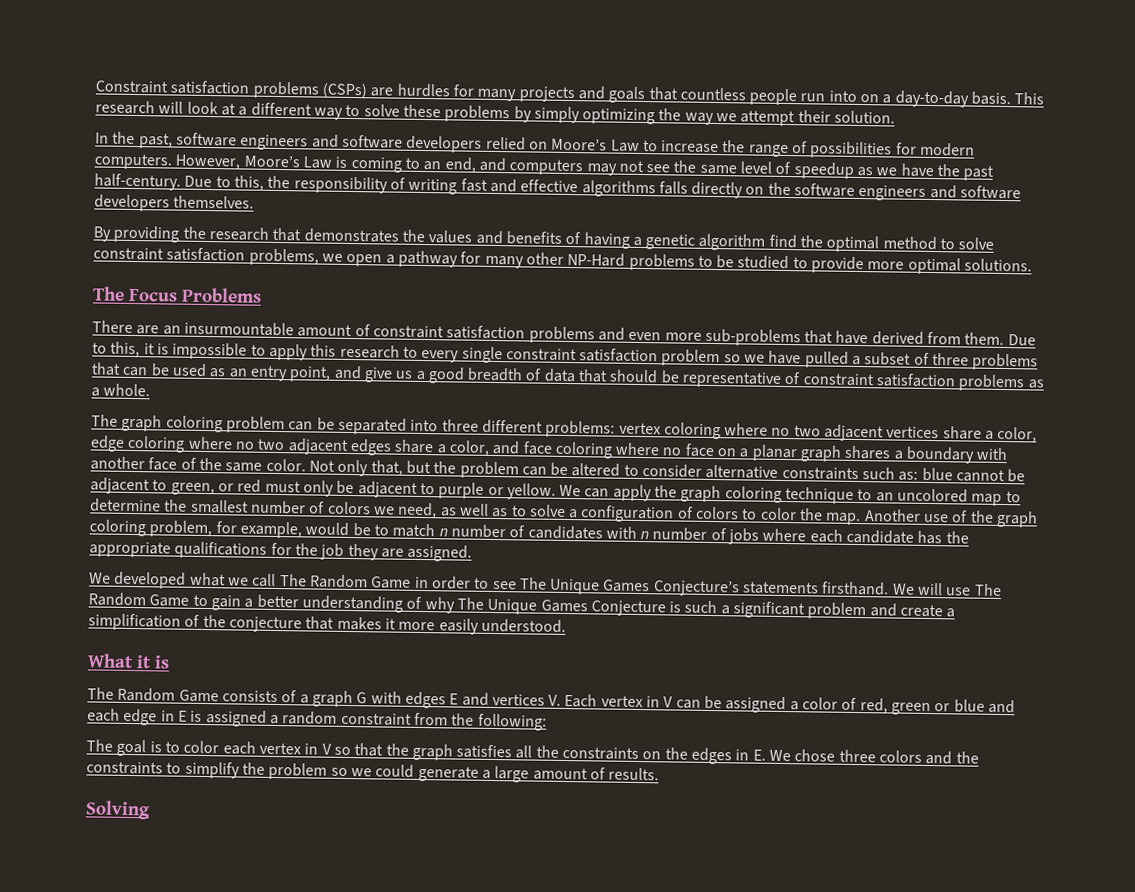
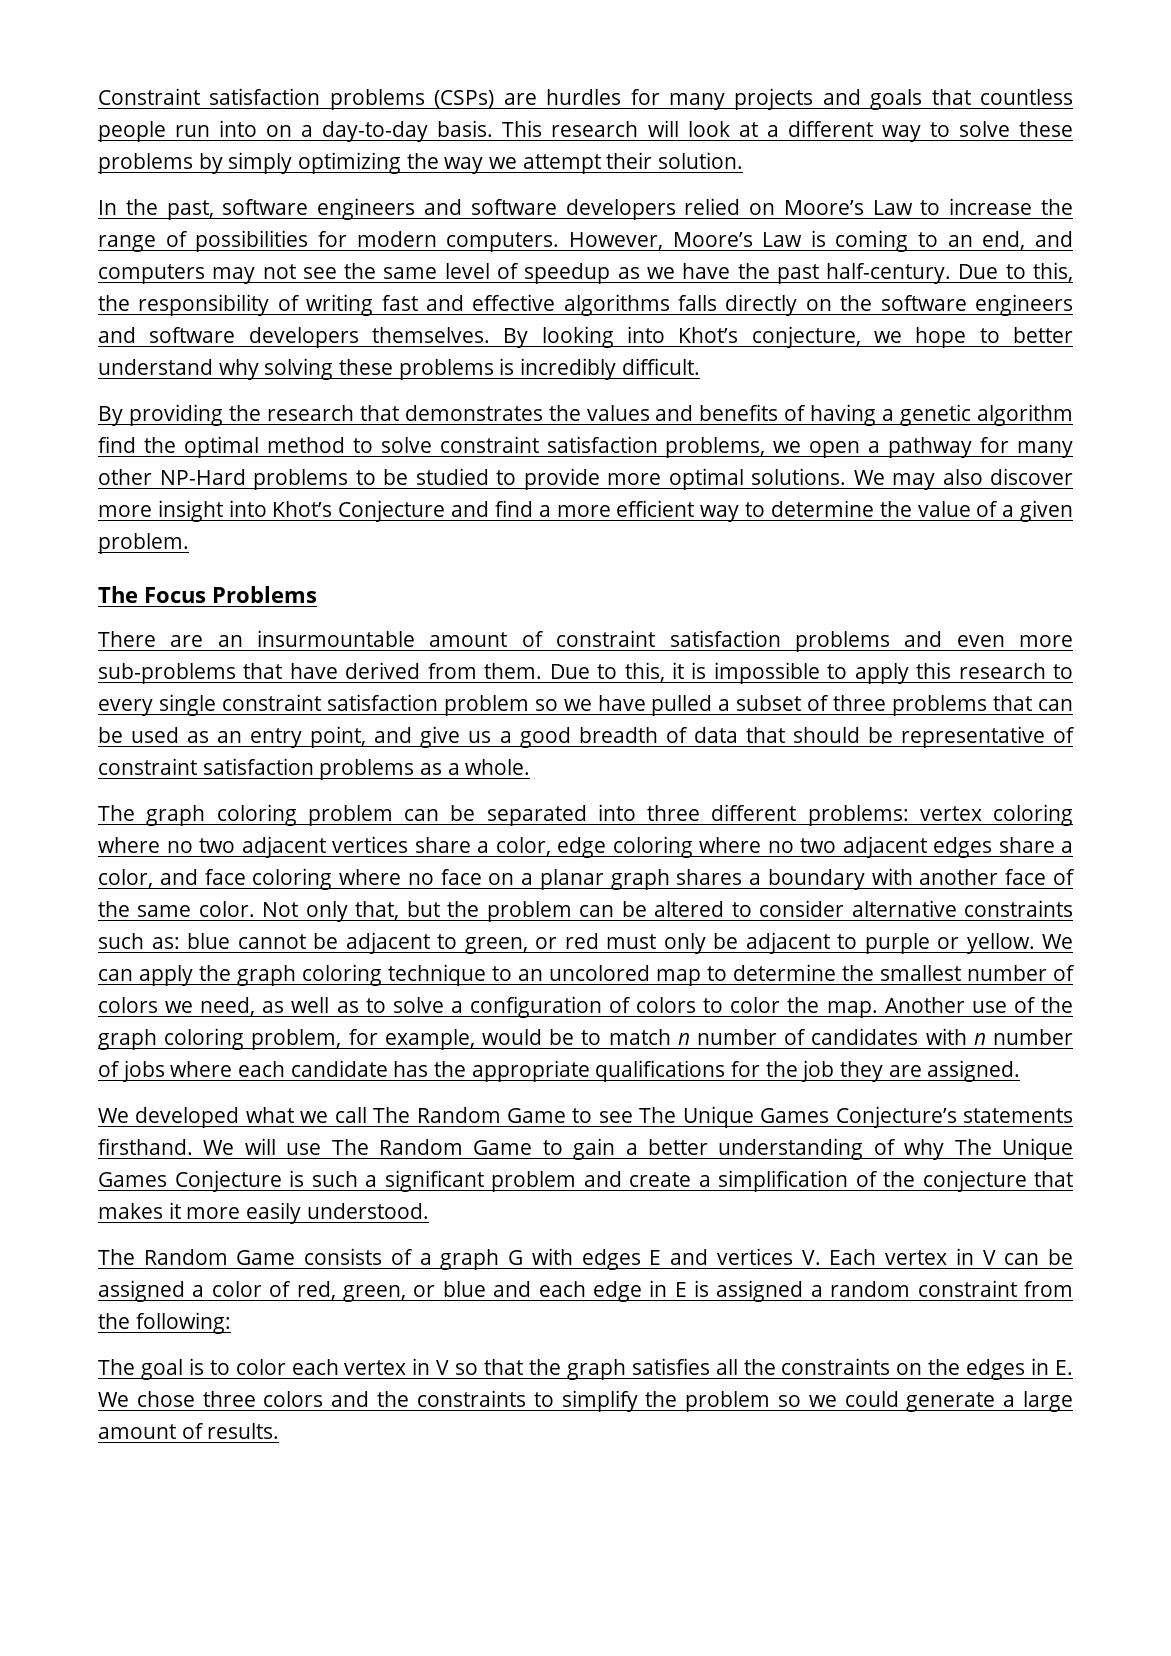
(255, 202) none -> [503,326,1074,348] [98,358,700,380] By looking into Khot’s conjecture, we hope to better understand why solving these problems is incredibly difficult.
(1033, 265) none -> [853,468,1073,490] [98,500,1074,522] [98,533,189,554] We may also discover more insight into Khot’s Conjecture and find a more efficient way to determine the value of a given problem.
[414,576,471,590] in order -> (566, 1115) none
[87,653,171,669] // What it is -> (429, 1211) none
[891,702,932,716] green -> [342,1285,406,1302] green,
[85,800,151,820] // Solving -> (280, 1431) none

